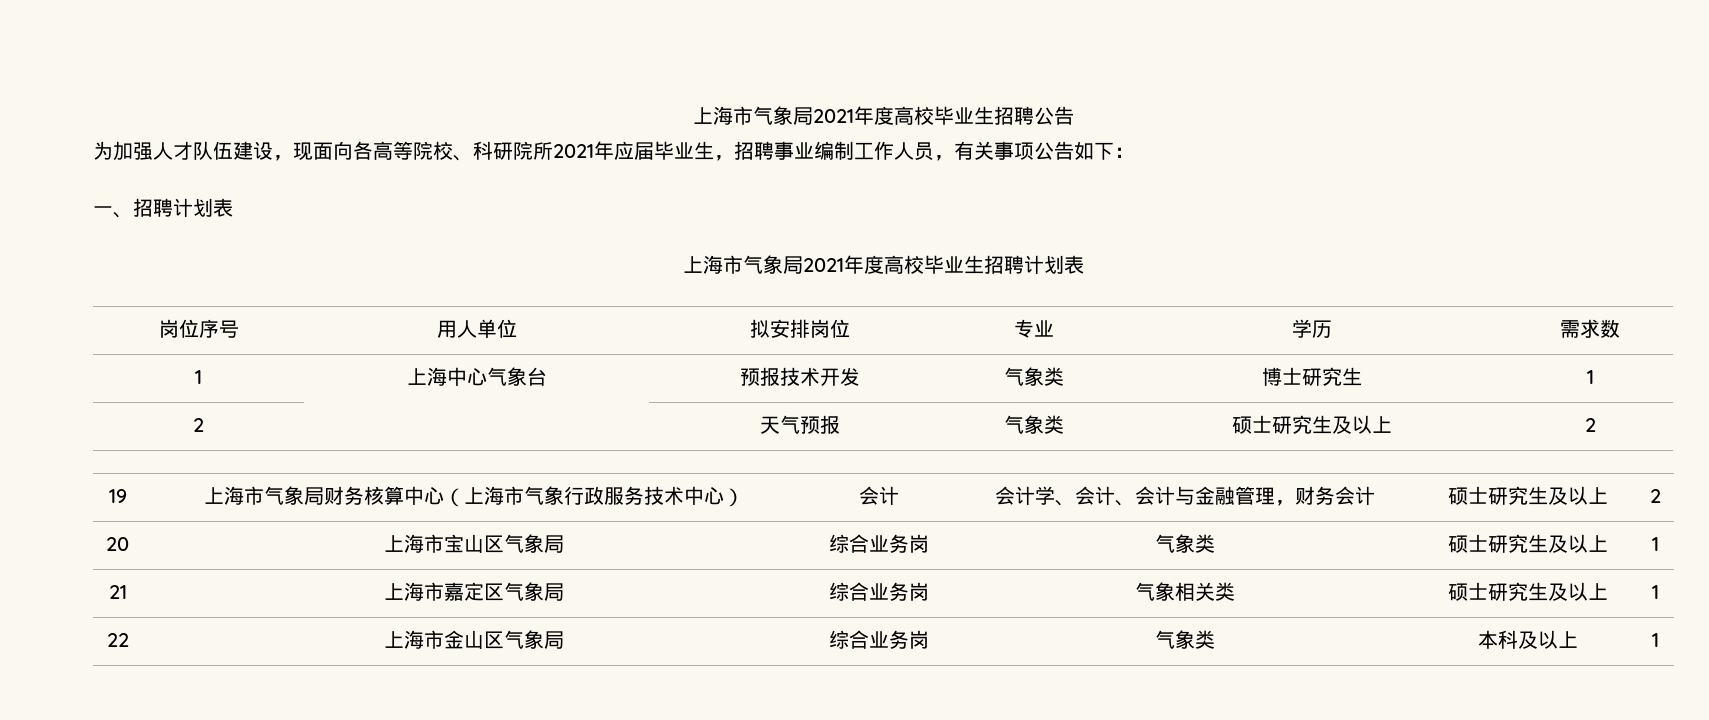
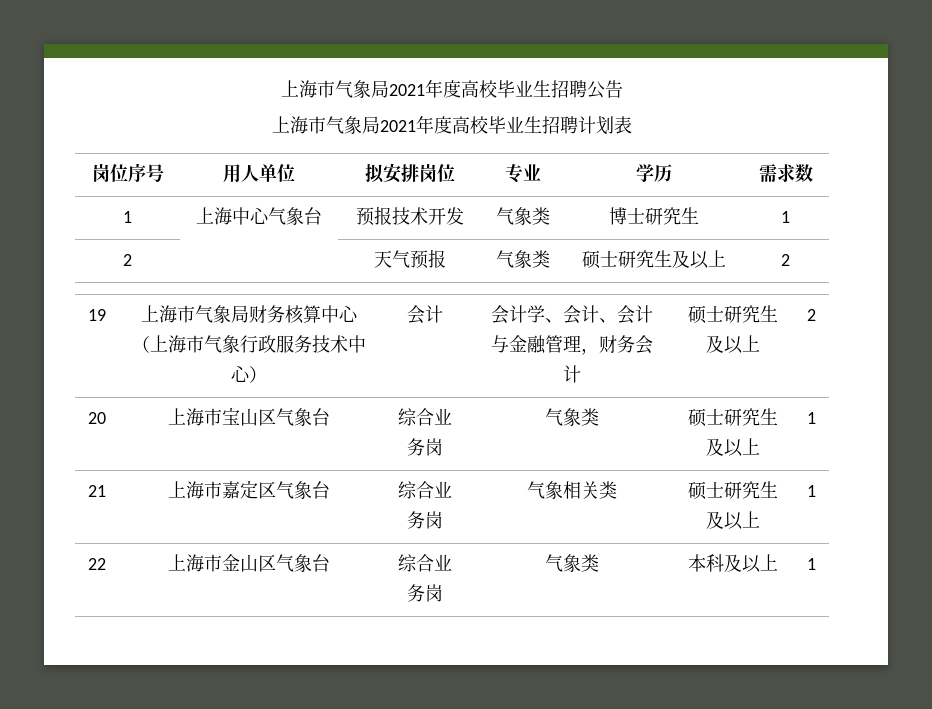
[93,141,1134,161] [93,198,233,218] // 为加强人才队伍建设，现面向各高等院校、科研院所2021年应届毕业生，招聘事业编制工作人员，有关事项公告如下： // 一、招聘计划表 -> (623, 89) none
[544,535,564,553] 局 -> [311,408,330,426] 台
[544,583,564,601] 局 -> [311,481,330,499] 台
[544,631,564,649] 局 -> [311,554,330,572] 台

